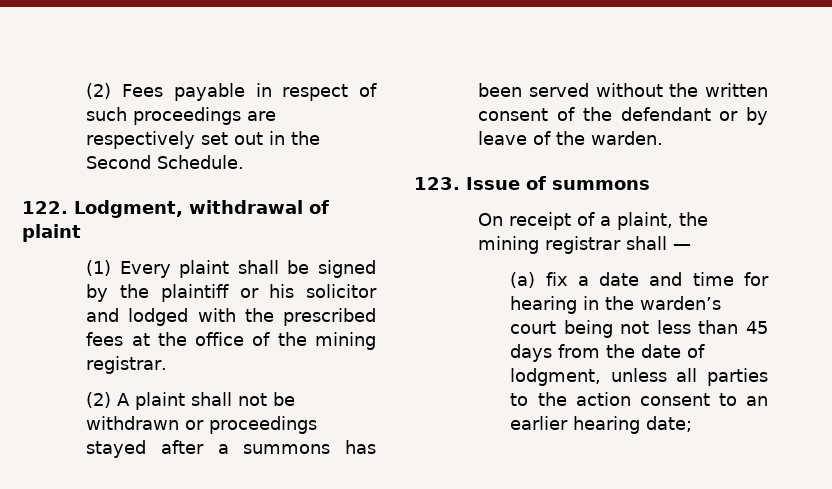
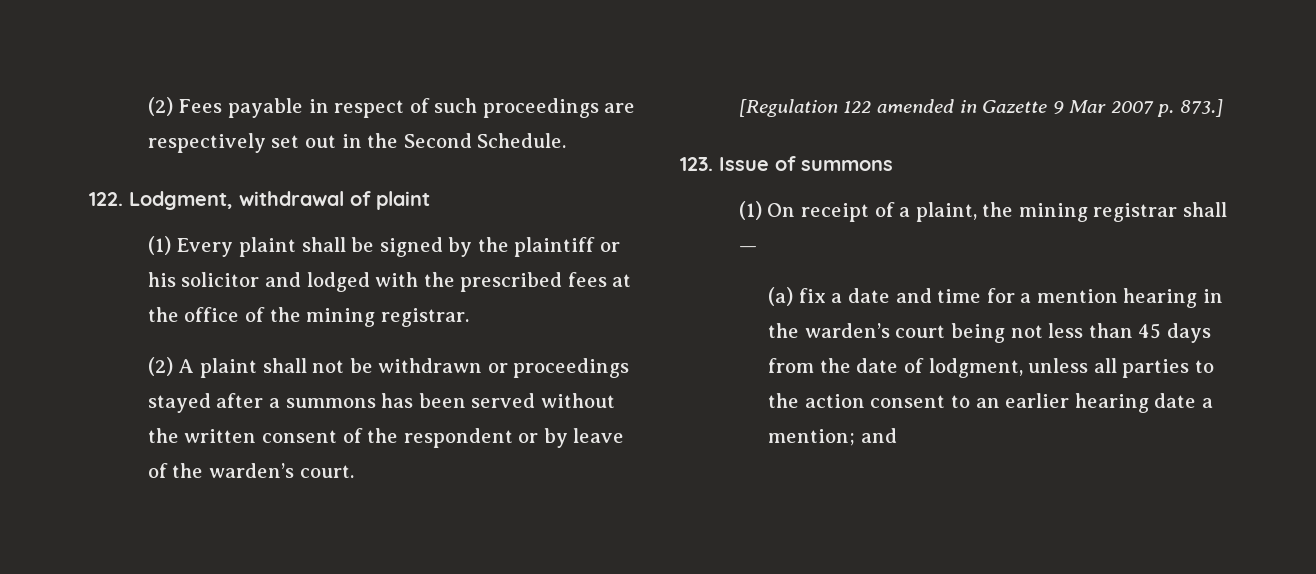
[620,107,711,121] defendant -> [403,428,513,448] respondent
[591,131,664,145] warden. -> [208,463,354,478] [738,99,1223,117] warden’s court. // [Regulation 122 amended in Gazette 9 Mar 2007 p. 873.]
(650, 185) none -> [738,201,762,220] (1)
(769, 279) none -> [1020,289,1118,303] a mention
[646,416,693,432] date; -> [1154,393,1213,408] [768,428,897,446] date a mention; and

